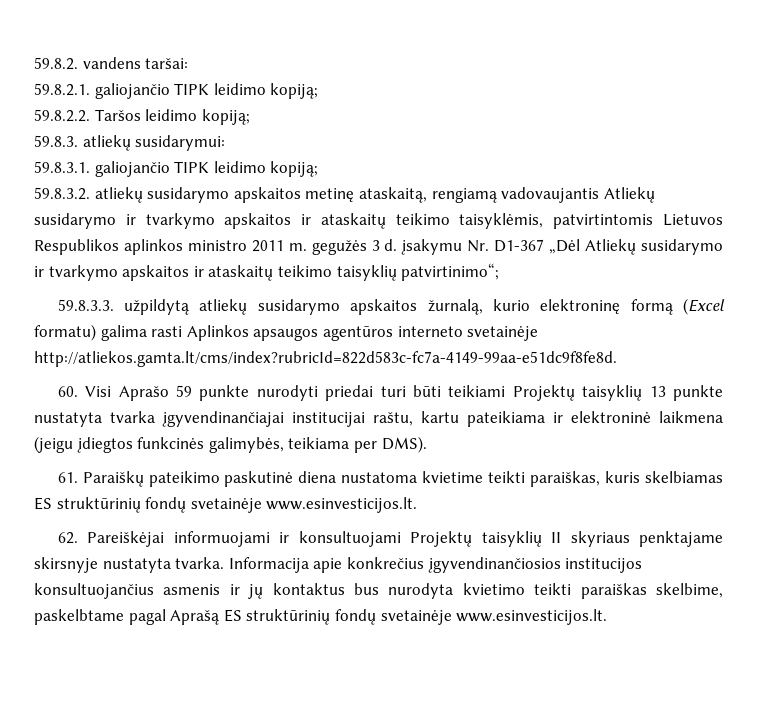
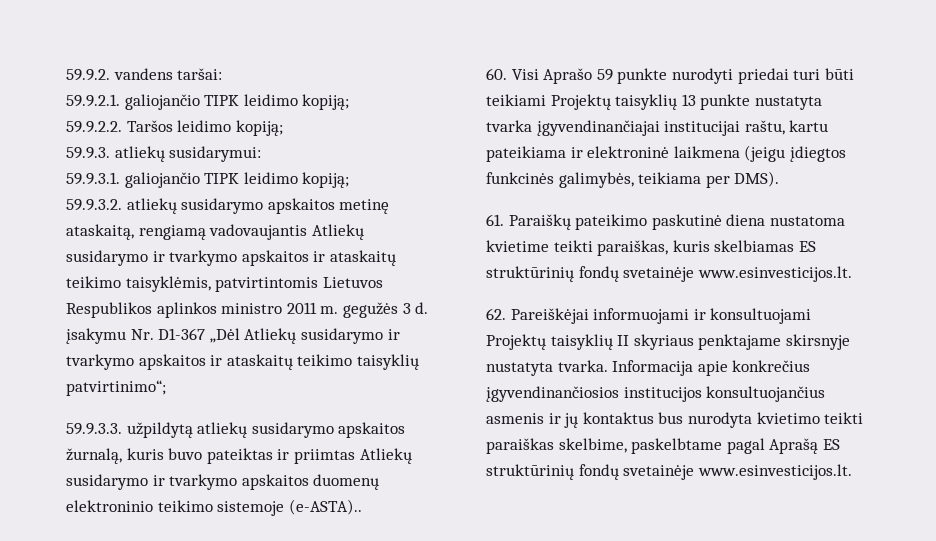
[34,57,78,70] 59.8.2. -> [66,69,110,81] 59.9.2.
[34,83,319,99] [34,109,90,122] 59.8.2.1. galiojančio TIPK leidimo kopiją; // 59.8.2.2. -> [66,94,350,110] [66,121,122,133] 59.9.2.1. galiojančio TIPK leidimo kopiją; // 59.9.2.2.
[34,135,78,147] 59.8.3. -> [66,147,110,159] 59.9.3.
[34,161,319,177] [34,187,90,200] 59.8.3.1. galiojančio TIPK leidimo kopiją; // 59.8.3.2. -> [66,172,350,188] [66,199,122,211] 59.9.3.1. galiojančio TIPK leidimo kopiją; // 59.9.3.2.
[57,299,114,311] 59.8.3.3. -> [66,423,122,435] 59.9.3.3.
[492,298,725,315] [34,324,539,341] [34,351,617,367] kurio elektroninę formą (Excel formatu) galima rasti Aplinkos apsaugos agentūros interneto svetainėje http://atliekos.gamta.lt/cms/index?rubricId=822d583c-fc7a-4149-99aa-e51dc9f8fe8d. -> [126,448,412,464] [66,474,380,490] [66,499,362,516] kuris buvo pateiktas ir priimtas Atliekų susidarymo ir tvarkymo apskaitos duomenų elektroninio teikimo sistemoje (e-ASTA)..

